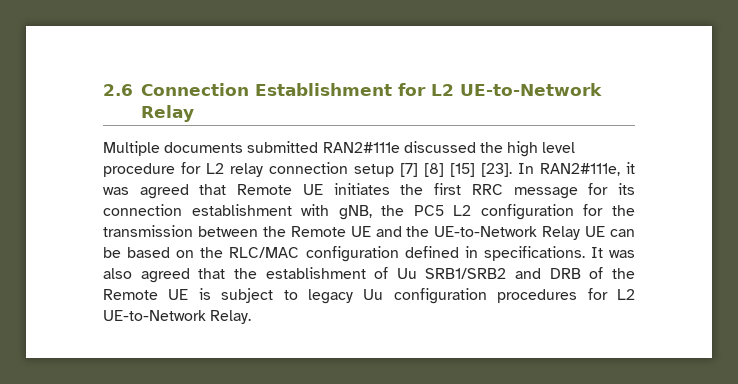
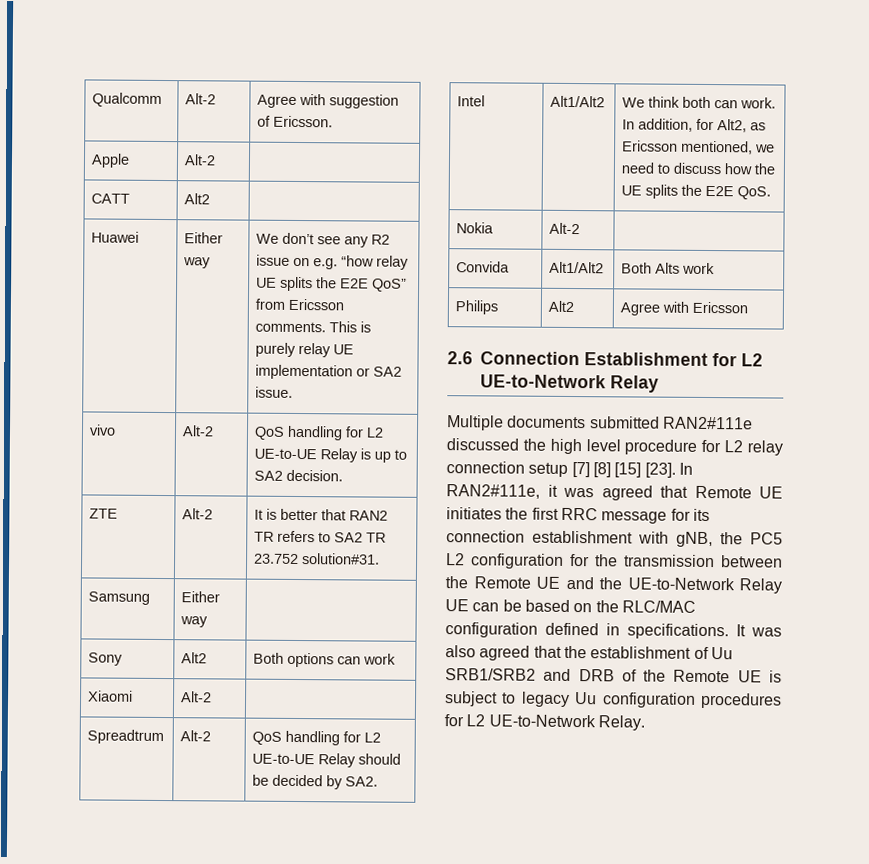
(103, 90) none -> [92,92,163,107] [185,93,217,105] [257,94,400,109] [257,115,334,128] [91,153,131,168] [184,154,217,166] [91,193,131,204] [184,193,211,205] [91,231,140,243] [184,232,224,244] [183,257,212,269] [256,232,391,248] [256,254,410,270] [256,276,408,292] [255,298,345,311] [255,321,372,333] [255,342,355,358] [255,364,403,380] [255,386,294,398] [89,424,117,436] [182,425,215,437] [254,425,385,441] [254,448,408,463] [254,469,344,482] [89,508,119,519] [182,508,214,520] [254,508,389,521] [254,530,387,543] [254,553,381,565] [88,591,151,605] [181,591,221,603] [180,616,209,628] [88,652,124,666] [181,652,208,664] [253,652,397,668] [88,690,134,702] [181,691,213,703] [87,729,165,745] [180,730,212,742] [252,730,382,746] [252,753,402,768] [252,774,379,790] [457,95,486,107] [550,95,606,108] [622,96,777,109] [622,118,767,133] [622,140,776,155] [621,162,776,175] [621,184,772,200] [456,222,495,234] [549,222,581,235] [456,261,511,273] [549,261,605,274] [621,262,716,275] [455,300,499,315] [548,300,575,313] [620,301,749,316] Qualcomm | Alt-2 | Agree with suggestion of Ericsson. // Apple | Alt-2 | // CATT | Alt2 | // Huawei | Either way | We don’t see any R2 issue on e.g. “how relay UE splits the E2E QoS” from Ericsson comments. This is purely relay UE implementation or SA2 issue. // vivo | Alt-2 | QoS handling for L2 UE-to-UE Relay is up to SA2 decision. // ZTE | Alt-2 | It is better that RAN2 TR refers to SA2 TR 23.752 solution#31. // Samsung | Either way | // Sony | Alt2 | Both options can work // Xiaomi | Alt-2 | // Spreadtrum | Alt-2 | QoS handling for L2 UE-to-UE Relay should be decided by SA2. // Intel | Alt1/Alt2 | We think both can work. In addition, for Alt2, as Ericsson mentioned, we need to discuss how the UE splits the E2E QoS. // Nokia | Alt-2 | // Convida | Alt1/Alt2 | Both Alts work // Philips | Alt2 | Agree with Ericsson //

